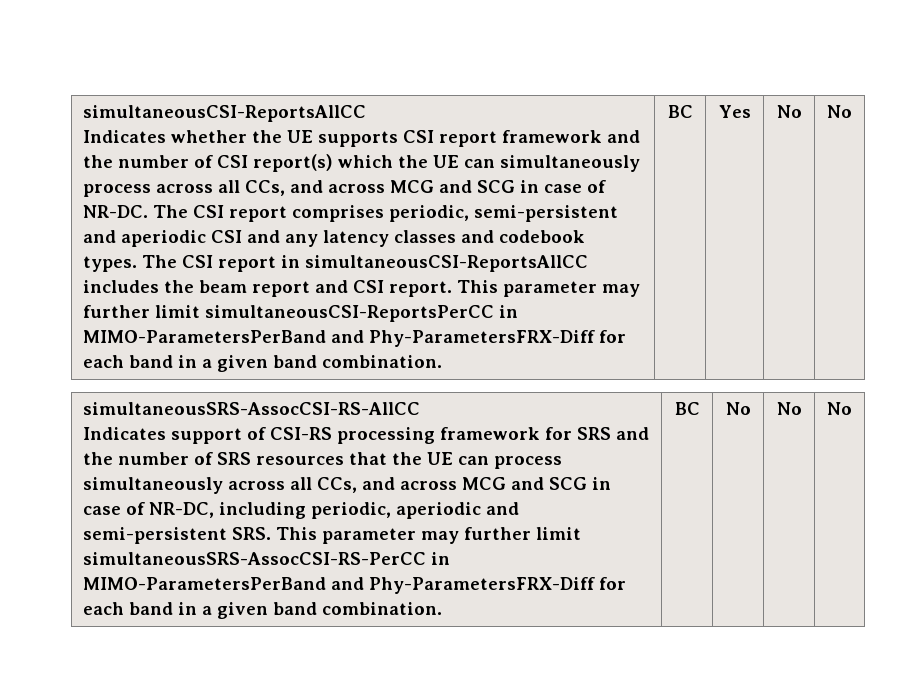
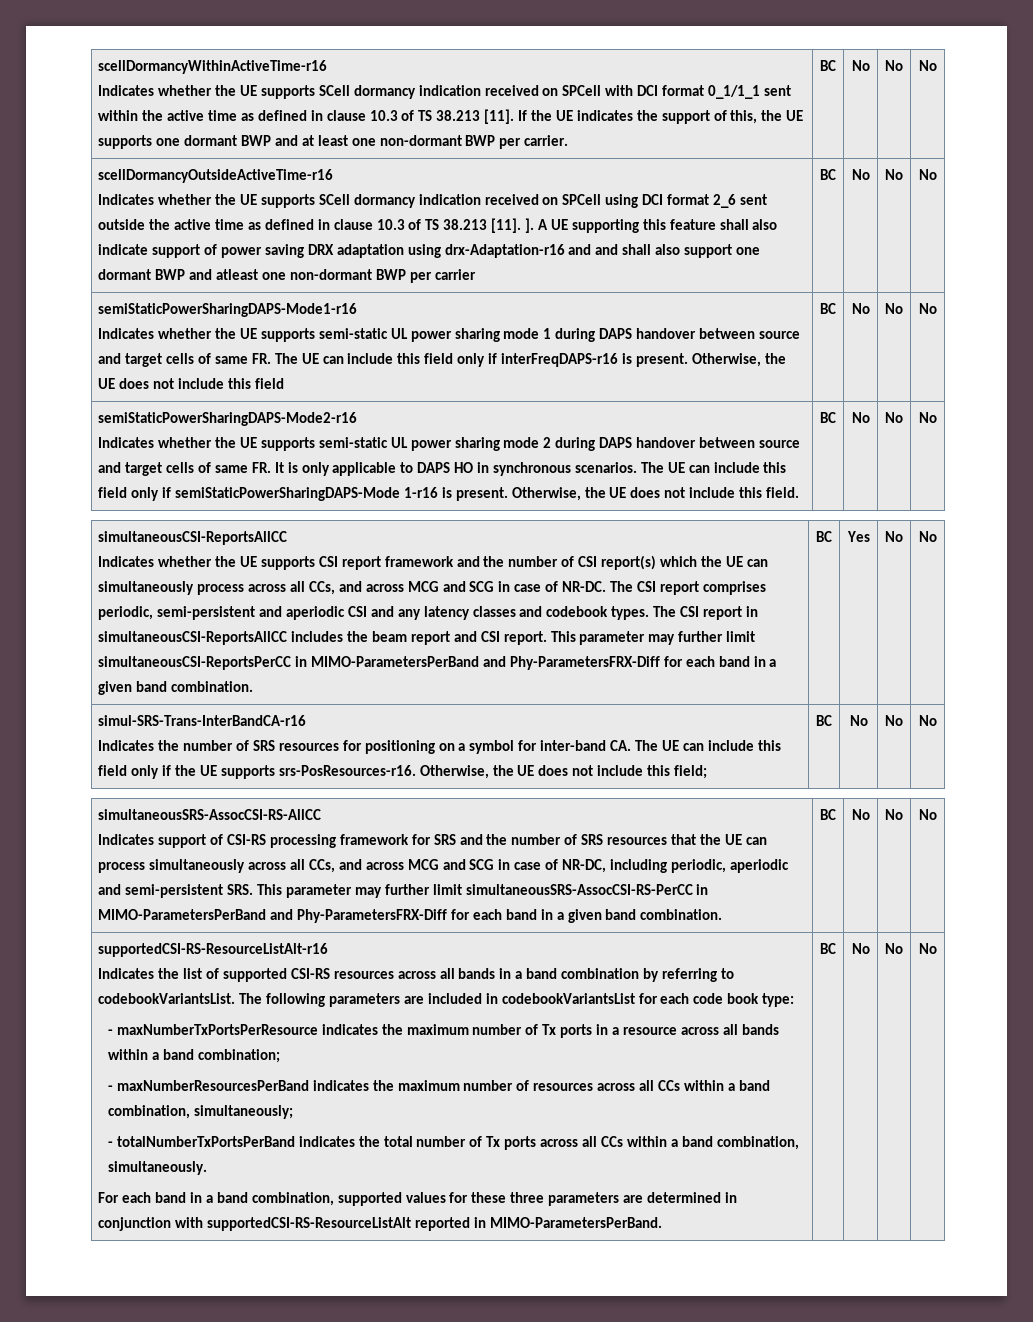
(83, 113) none -> [98,60,328,74] [98,85,791,99] [98,109,804,124] [98,135,569,149] [820,60,836,71] [851,60,870,71] [885,60,903,71] [918,60,937,71] [98,169,334,183] [98,194,767,208] [98,218,778,233] [98,244,760,258] [98,269,476,283] [820,169,836,180] [851,169,870,180] [885,169,903,180] [918,169,937,180] [98,303,358,317] [98,328,800,342] [98,353,786,367] [98,378,284,389] [820,303,836,314] [851,303,870,314] [885,303,903,314] [918,303,937,314] [98,412,358,426] [98,437,800,451] [98,462,787,476] [98,487,799,501] [820,412,836,423] [851,412,870,423] [885,412,903,423] [918,412,937,423] scellDormancyWithinActiveTime-r16 // Indicates whether the UE supports SCell dormancy indication received on SPCell with DCI format 0_1/1_1 sent within the active time as defined in clause 10.3 of TS 38.213 [11]. If the UE indicates the support of this, the UE supports one dormant BWP and at least one non-dormant BWP per carrier. | BC | No | No | No // scellDormancyOutsideActiveTime-r16 // Indicates whether the UE supports SCell dormancy indication received on SPCell using DCI format 2_6 sent outside the active time as defined in clause 10.3 of TS 38.213 [11]. ]. A UE supporting this feature shall also indicate support of power saving DRX adaptation using drx-Adaptation-r16 and and shall also support one dormant BWP and atleast one non-dormant BWP per carrier | BC | No | No | No // semiStaticPowerSharingDAPS-Mode1-r16 // Indicates whether the UE supports semi-static UL power sharing mode 1 during DAPS handover between source and target cells of same FR. The UE can include this field only if interFreqDAPS-r16 is present. Otherwise, the UE does not include this field | BC | No | No | No // semiStaticPowerSharingDAPS-Mode2-r16 // Indicates whether the UE supports semi-static UL power sharing mode 2 during DAPS handover between source and target cells of same FR. It is only applicable to DAPS HO in synchronous scenarios. The UE can include this field only if semiStaticPowerSharingDAPS-Mode 1-r16 is present. Otherwise, the UE does not include this field. | BC | No | No | No //
(852, 111) none -> [98,715,307,726] [98,740,781,754] [98,765,707,779] [816,715,832,726] [849,715,868,726] [885,715,903,726] [918,715,937,726] // simul-SRS-Trans-InterBandCA-r16 // Indicates the number of SRS resources for positioning on a symbol for inter-band CA. The UE can include this field only if the UE supports srs-PosResources-r16. Otherwise, the UE does not include this field; | BC | No | No | No
(852, 408) none -> [98,943,329,957] [98,968,734,982] [98,993,795,1007] [107,1024,779,1038] [107,1049,280,1063] [107,1080,770,1091] [107,1105,293,1119] [107,1136,799,1150] [107,1161,207,1175] [98,1192,737,1206] [98,1217,662,1231] [820,943,836,954] [851,943,870,954] [885,943,903,954] [918,943,937,954] // supportedCSI-RS-ResourceListAlt-r16 // Indicates the list of supported CSI-RS resources across all bands in a band combination by referring to codebookVariantsList. The following parameters are included in codebookVariantsList for each code book type: // - maxNumberTxPortsPerResource indicates the maximum number of Tx ports in a resource across all bands within a band combination; // - maxNumberResourcesPerBand indicates the maximum number of resources across all CCs within a band combination, simultaneously; // - totalNumberTxPortsPerBand indicates the total number of Tx ports across all CCs within a band combination, simultaneously. // For each band in a band combination, supported values for these three parameters are determined in conjunction with supportedCSI-RS-ResourceListAlt reported in MIMO-ParametersPerBand. | BC | No | No | No

